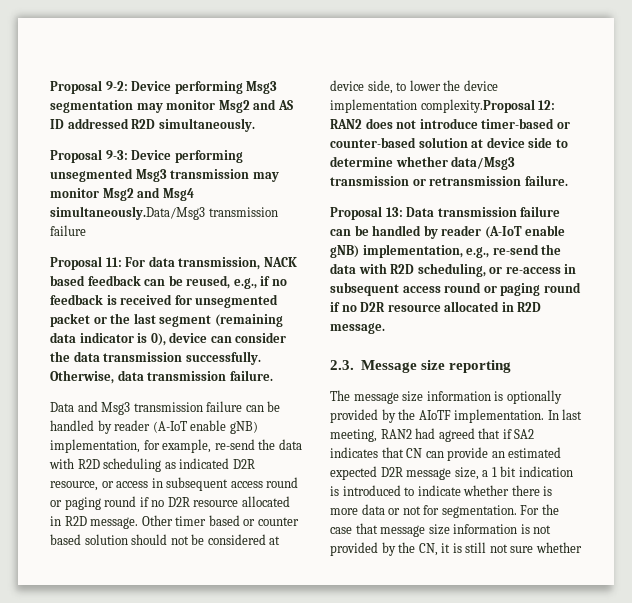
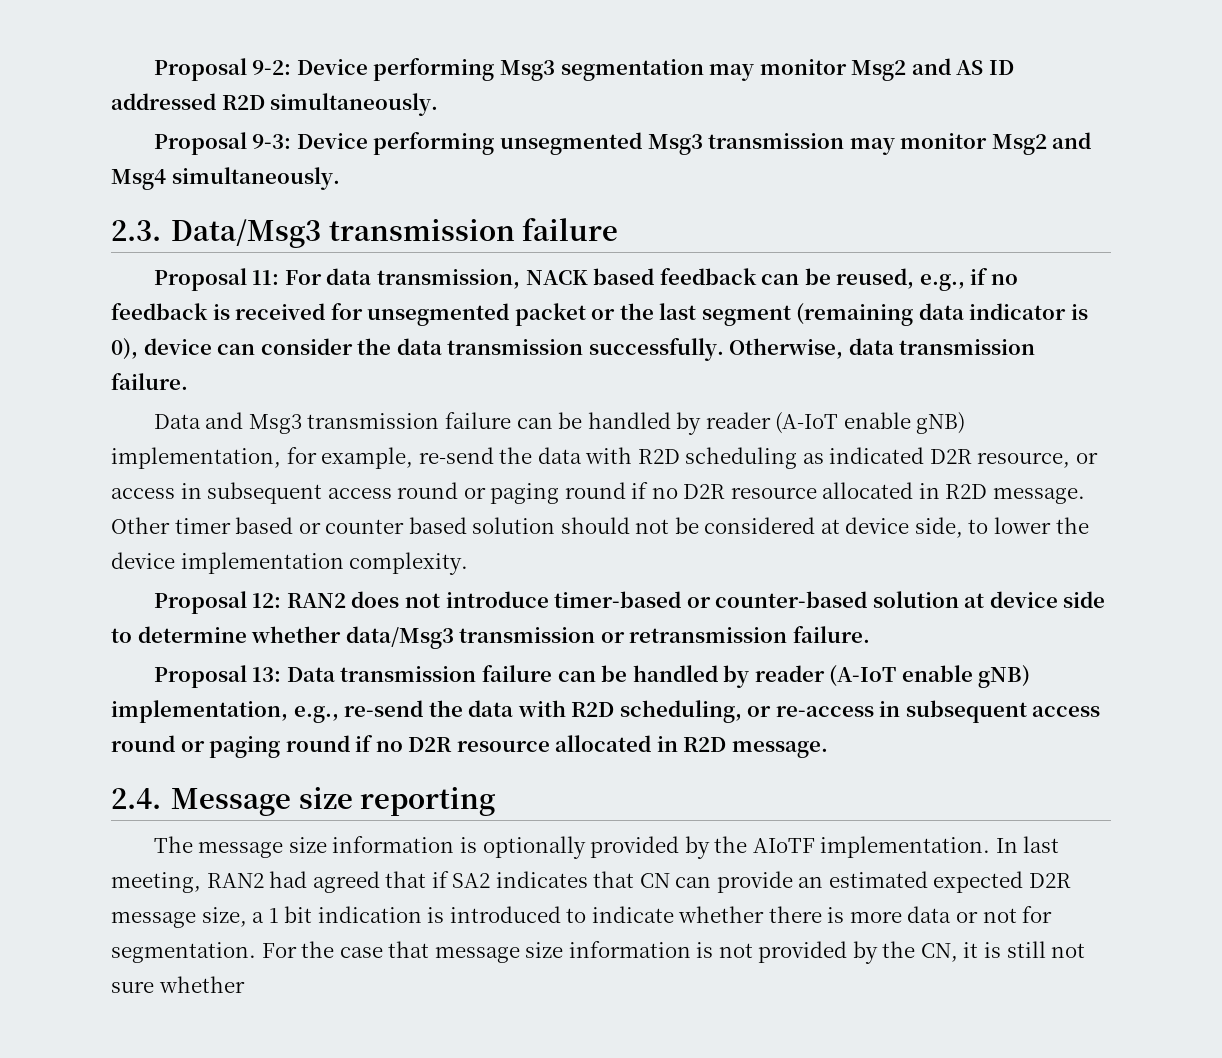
[50,206,205,220] simultaneously.Data/Msg3 -> [171,167,340,190] [111,219,322,248] simultaneously. // 2.3. Data/Msg3
[420,99,535,113] complexity.Proposal -> [349,552,469,575] [153,591,247,614] complexity. // Proposal
[330,360,354,370] 2.3. -> [111,788,161,809] 2.4.

